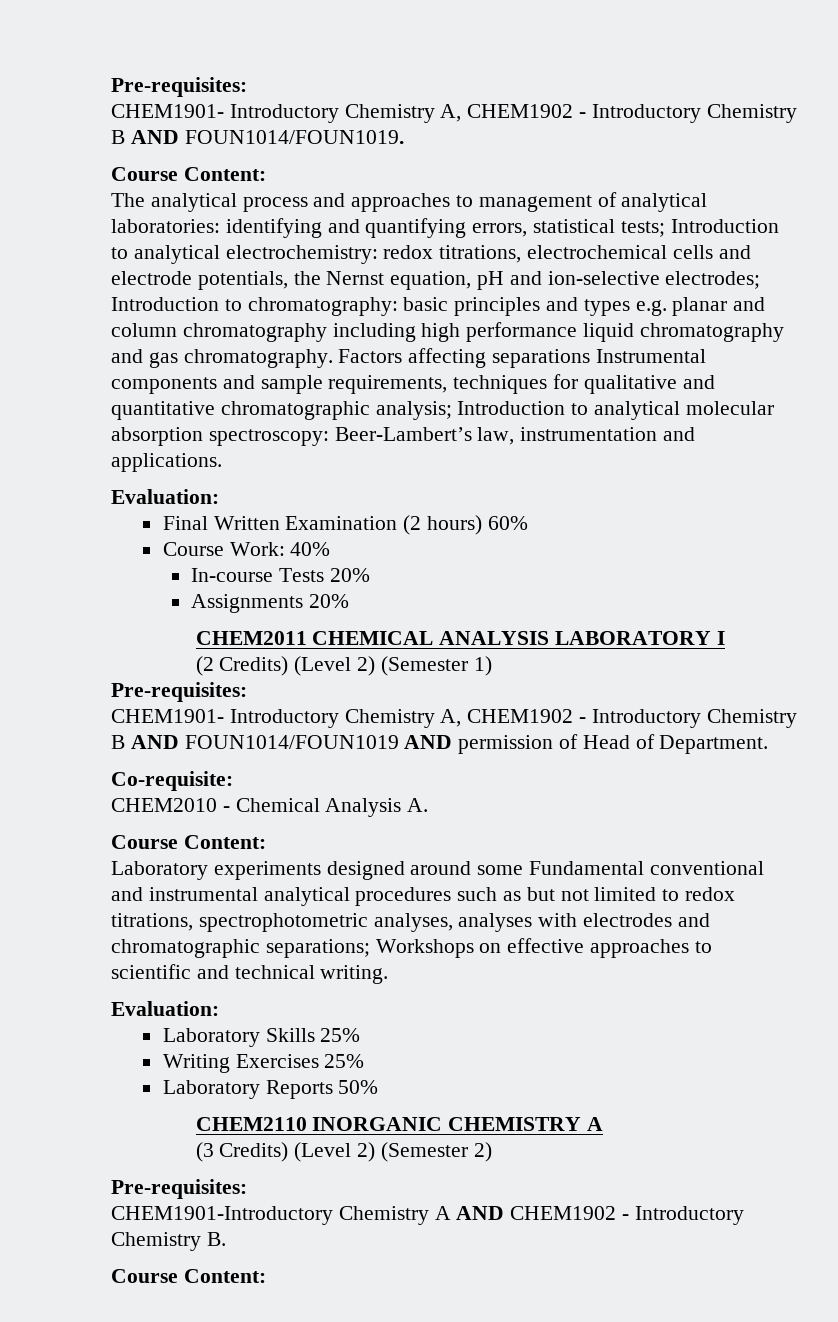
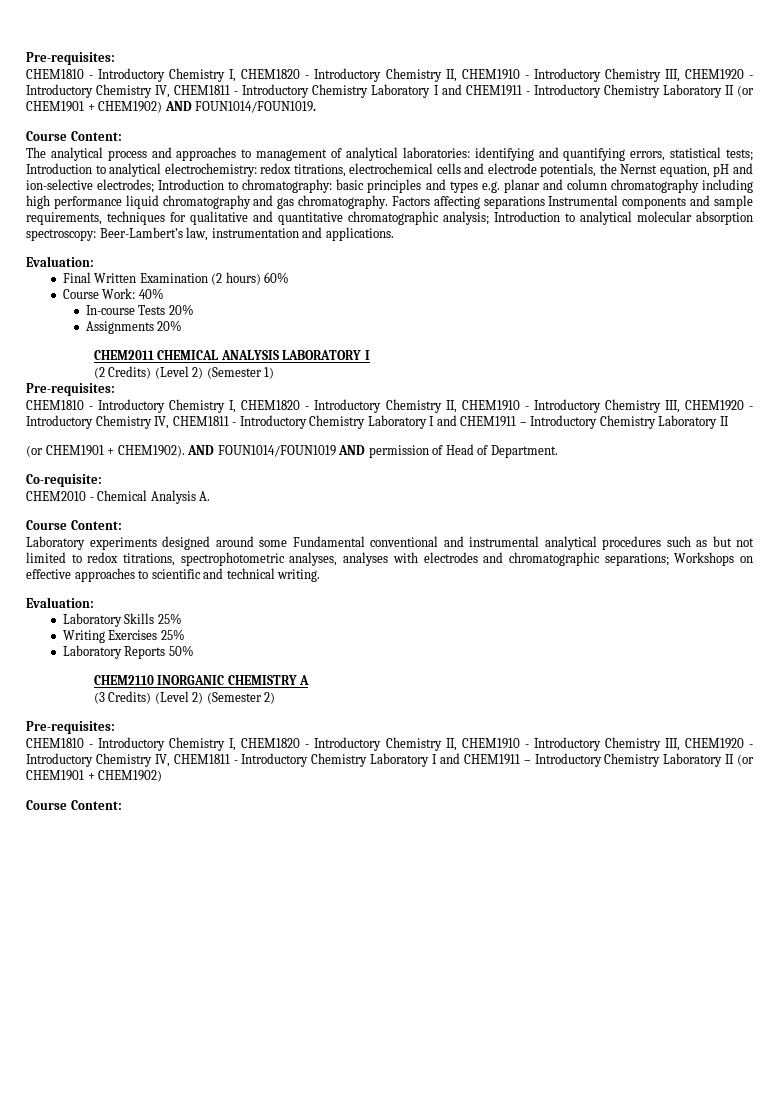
[111,77,247,97] [111,104,797,123] [111,130,125,144] Pre-requisites: // CHEM1901- Introductory Chemistry A, CHEM1902 - Introductory Chemistry B -> [26,52,115,65] [26,68,753,82] [26,84,754,98] [26,101,163,113] Pre-requisites: // CHEM1810 - Introductory Chemistry I, CHEM1820 - Introductory Chemistry II, CHEM1910 - Introductory Chemistry III, CHEM1920 - Introductory Chemistry IV, CHEM1811 - Introductory Chemistry Laboratory I and CHEM1911 - Introductory Chemistry Laboratory II (or CHEM1901 + CHEM1902)
[111,709,797,728] [111,735,125,749] CHEM1901- Introductory Chemistry A, CHEM1902 - Introductory Chemistry B -> [26,399,753,413] [26,415,729,429] [26,445,185,457] CHEM1810 - Introductory Chemistry I, CHEM1820 - Introductory Chemistry II, CHEM1910 - Introductory Chemistry III, CHEM1920 - Introductory Chemistry IV, CHEM1811 - Introductory Chemistry Laboratory I and CHEM1911 – Introductory Chemistry Laboratory II // (or CHEM1901 + CHEM1902).
[111,1206,744,1225] [111,1232,226,1251] CHEM1901-Introductory Chemistry A AND CHEM1902 - Introductory Chemistry B. -> [26,737,753,751] [26,753,754,767] [26,770,163,782] CHEM1810 - Introductory Chemistry I, CHEM1820 - Introductory Chemistry II, CHEM1910 - Introductory Chemistry III, CHEM1920 - Introductory Chemistry IV, CHEM1811 - Introductory Chemistry Laboratory I and CHEM1911 – Introductory Chemistry Laboratory II (or CHEM1901 + CHEM1902)

